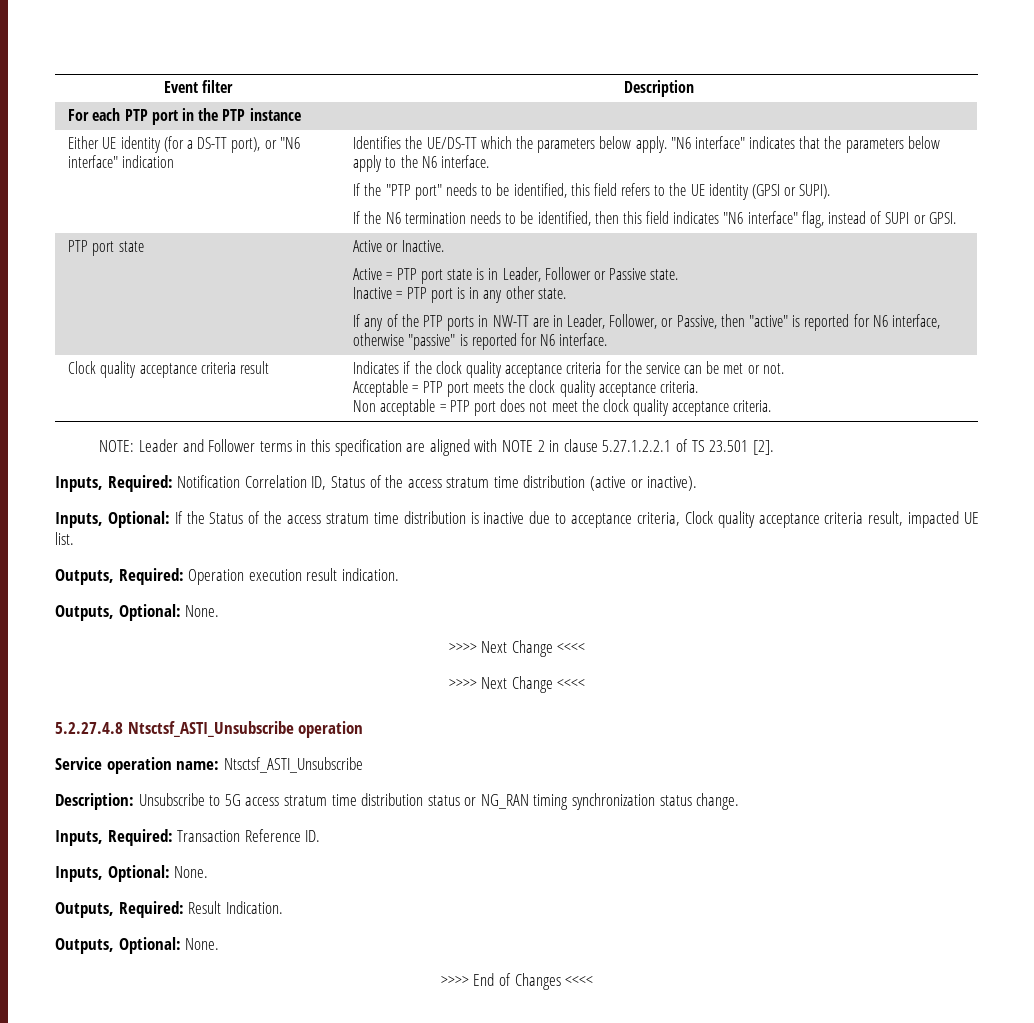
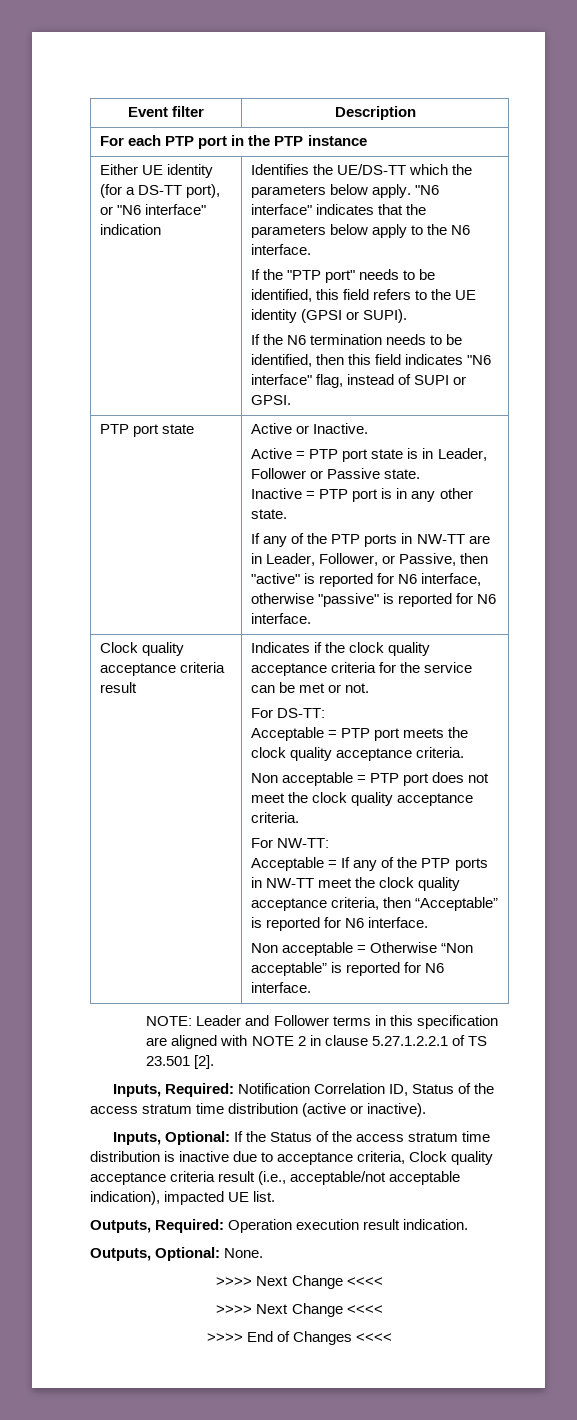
(784, 368) none -> [251,708,326,718] // For DS-TT:
(772, 406) none -> [251,838,330,848] [251,857,488,871] [251,877,461,891] [251,897,499,911] [251,917,429,931] [251,942,474,956] [251,962,445,976] [251,982,312,993] // For NW-TT: // Acceptable = If any of the PTP ports in NW-TT meet the clock quality acceptance criteria, then “Acceptable” is reported for N6 interface. // Non acceptable = Otherwise “Non acceptable” is reported for N6 interface.
[868,511,904,526] result, -> [218,1171,461,1185] [90,1191,160,1205] result (i.e., acceptable/not acceptable indication),
[55,721,364,738] [55,757,363,774] [55,793,740,810] [55,829,321,846] [55,865,209,882] [55,901,283,918] [55,937,220,954] // 5.2.27.4.8 Ntsctsf_ASTI_Unsubscribe operation // Service operation name: Ntsctsf_ASTI_Unsubscribe // Description: Unsubscribe to 5G access stratum time distribution status or NG_RAN timing synchronization status change. // Inputs, Required: Transaction Reference ID. // Inputs, Optional: None. // Outputs, Required: Result Indication. // Outputs, Optional: None. -> (383, 1309) none

